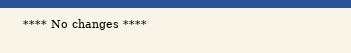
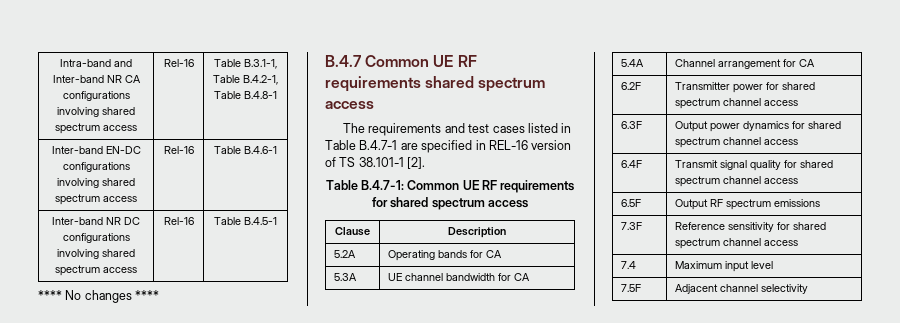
[23,19,147,30] **** No changes **** -> [60,59,132,67] [52,75,141,83] [62,91,130,101] [57,107,135,117] [55,123,137,134] [163,59,194,67] [214,59,277,69] [213,75,278,85] [214,91,277,99] [51,146,141,154] [62,162,130,172] [57,178,135,188] [55,194,137,205] [163,146,194,154] [214,146,277,154] [52,217,140,225] [62,233,130,243] [57,249,135,259] [55,265,137,276] [163,217,194,225] [214,217,277,225] [38,290,160,303] [325,55,477,67] [325,76,546,92] [325,101,374,109] [343,123,572,136] [325,140,572,153] [325,157,426,169] [325,180,575,193] [371,197,529,210] [335,227,370,236] [448,227,506,238] [334,250,357,258] [388,250,503,261] [334,273,358,281] [388,273,531,281] [621,59,645,67] [675,59,816,69] [621,82,642,90] [675,82,816,93] [675,98,799,109] [621,121,643,129] [675,121,842,132] [675,137,799,148] [621,160,643,168] [675,160,834,171] [675,176,799,187] [621,199,642,207] [675,199,821,210] [621,222,643,230] [675,222,827,232] [675,238,799,249] [621,261,637,269] [675,261,774,272] [621,284,642,292] [675,284,809,294] Intra-band and Inter-band NR CA configurations involving shared spectrum access | Rel-16 | Table B.3.1-1, Table B.4.2-1, Table B.4.8-1 // Inter-band EN-DC configurations involving shared spectrum access | Rel-16 | Table B.4.6-1 // Inter-band NR DC configurations involving shared spectrum access | Rel-16 | Table B.4.5-1 // **** No changes **** // B.4.7 Common UE RF requirements shared spectrum access // The requirements and test cases listed in Table B.4.7-1 are specified in REL-16 version of TS 38.101-1 [2]. // Table B.4.7-1: Common UE RF requirements for shared spectrum access // Clause | Description // 5.2A | Operating bands for CA // 5.3A | UE channel bandwidth for CA // 5.4A | Channel arrangement for CA // 6.2F | Transmitter power for shared spectrum channel access // 6.3F | Output power dynamics for shared spectrum channel access // 6.4F | Transmit signal quality for shared spectrum channel access // 6.5F | Output RF spectrum emissions // 7.3F | Reference sensitivity for shared spectrum channel access // 7.4 | Maximum input level // 7.5F | Adjacent channel selectivity

